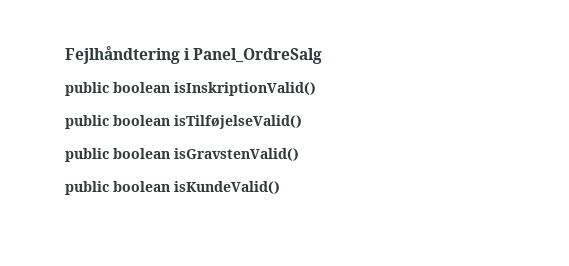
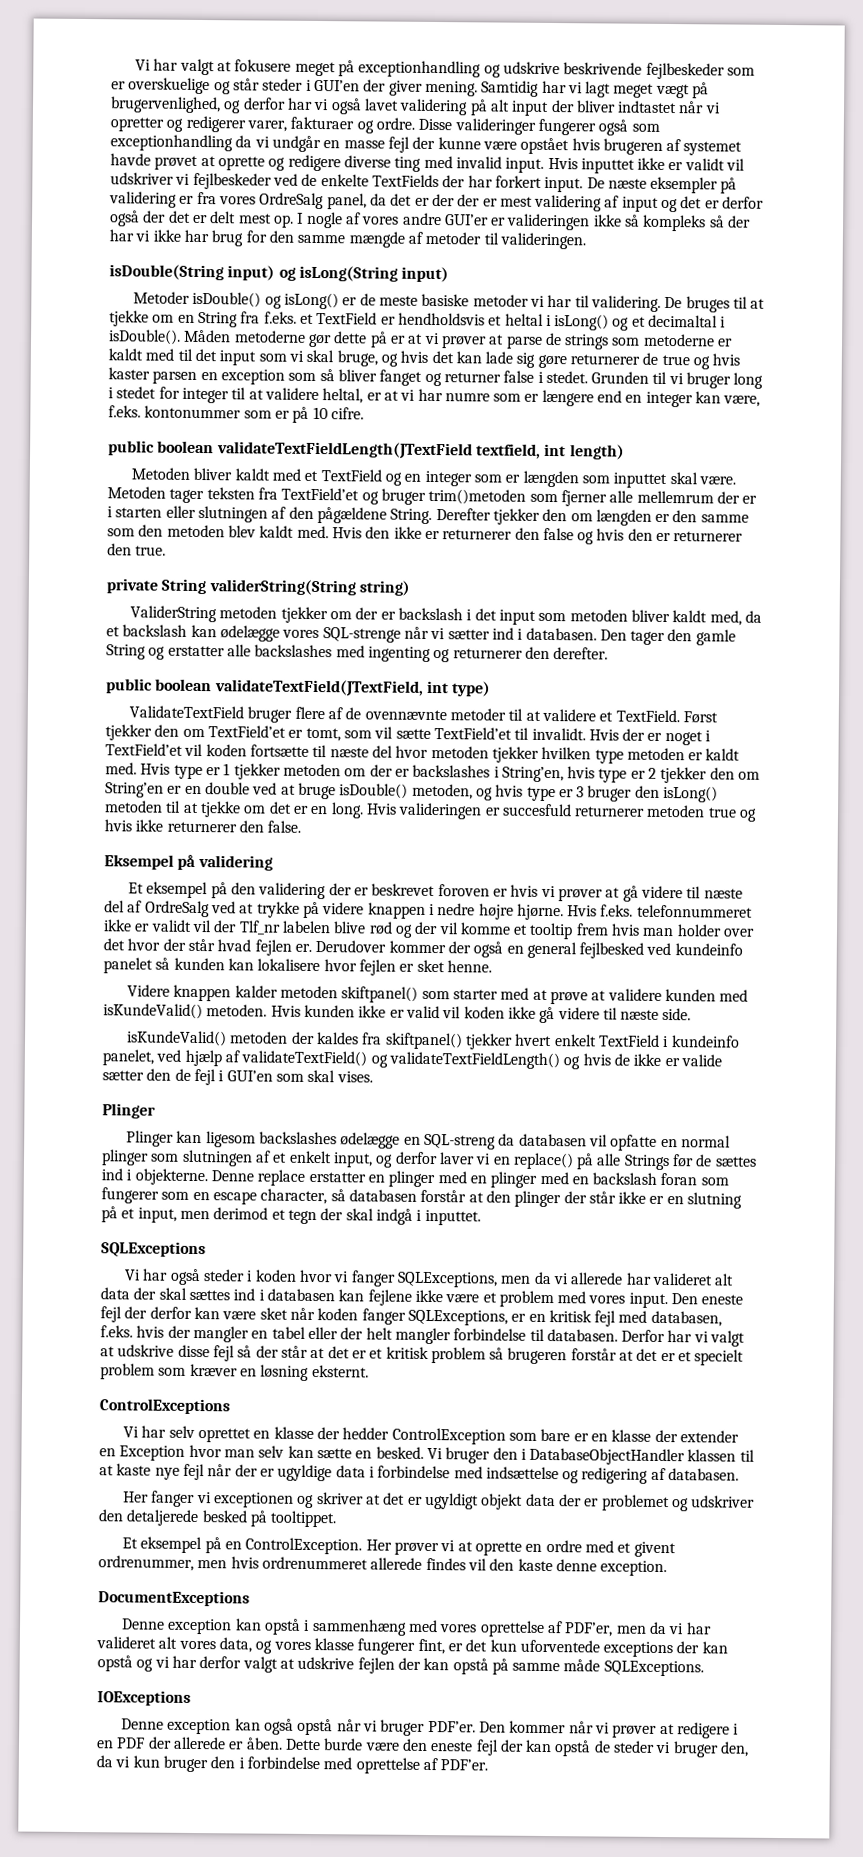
[65,46,323,64] [65,82,316,96] [65,115,302,129] [65,148,299,162] [65,181,280,195] Fejlhåndtering i Panel_OrdreSalg // public boolean isInskriptionValid() // public boolean isTilføjelseValid() // public boolean isGravstenValid() // public boolean isKundeValid() -> [135,58,755,80] [111,77,710,99] [110,96,721,116] [110,115,660,136] [110,134,743,156] [110,153,746,174] [110,172,738,194] [109,191,765,213] [109,210,752,232] [109,229,586,250] [109,264,450,283] [133,291,766,313] [109,310,727,331] [108,329,734,350] [108,348,741,370] [108,367,764,389] [108,386,761,408] [108,405,364,423] [108,440,625,460] [131,467,736,489] [107,486,758,507] [107,505,749,526] [107,524,744,545] [107,543,167,556] [106,578,410,596] [130,605,762,626] [106,624,736,646] [106,644,609,663] [106,678,492,697] [129,705,718,724] [105,724,712,746] [105,743,741,764] [105,762,761,784] [105,782,719,803] [104,800,758,822] [104,819,302,833] [104,854,273,871] [128,881,743,902] [104,900,753,921] [103,919,756,940] [103,938,743,959] [103,957,492,976] [127,984,749,1005] [103,1003,692,1024] [126,1030,740,1050] [102,1049,722,1070] [102,1068,373,1086] [102,1103,156,1119] [126,1130,731,1151] [101,1149,757,1171] [101,1168,729,1188] [101,1187,743,1209] [101,1206,481,1226] [101,1241,206,1258] [124,1268,735,1288] [100,1287,744,1309] [100,1306,722,1327] [100,1325,746,1347] [100,1344,745,1366] [100,1363,369,1381] [99,1398,230,1415] [123,1425,739,1445] [99,1444,755,1466] [99,1463,740,1484] [123,1490,756,1512] [98,1509,338,1528] [122,1536,676,1558] [98,1555,668,1577] [98,1590,250,1607] [121,1618,712,1637] [96,1636,728,1658] [97,1655,704,1677] [97,1690,191,1706] [121,1718,740,1739] [96,1736,750,1758] [96,1755,489,1774] Vi har valgt at fokusere meget på exceptionhandling og udskrive beskrivende fejlbeskeder som er overskuelige og står steder i GUI’en der giver mening. Samtidig har vi lagt meget vægt på brugervenlighed, og derfor har vi også lavet validering på alt input der bliver indtastet når vi opretter og redigerer varer, fakturaer og ordre. Disse valideringer fungerer også som exceptionhandling da vi undgår en masse fejl der kunne være opstået hvis brugeren af systemet havde prøvet at oprette og redigere diverse ting med invalid input. Hvis inputtet ikke er validt vil udskriver vi fejlbeskeder ved de enkelte TextFields der har forkert input. De næste eksempler på validering er fra vores OrdreSalg panel, da det er der der er mest validering af input og det er derfor også der det er delt mest op. I nogle af vores andre GUI’er er valideringen ikke så kompleks så der har vi ikke har brug for den samme mængde af metoder til valideringen. // isDouble(String input) og isLong(String input) // Metoder isDouble() og isLong() er de meste basiske metoder vi har til validering. De bruges til at tjekke om en String fra f.eks. et TextField er hendholdsvis et heltal i isLong() og et decimaltal i isDouble(). Måden metoderne gør dette på er at vi prøver at parse de strings som metoderne er kaldt med til det input som vi skal bruge, og hvis det kan lade sig gøre returnerer de true og hvis kaster parsen en exception som så bliver fanget og returner false i stedet. Grunden til vi bruger long i stedet for integer til at validere heltal, er at vi har numre som er længere end en integer kan være, f.eks. kontonummer som er på 10 cifre. // public boolean validateTextFieldLength(JTextField textfield, int length) // Metoden bliver kaldt med et TextField og en integer som er længden som inputtet skal være. Metoden tager teksten fra TextField’et og bruger trim()metoden som fjerner alle mellemrum der er i starten eller slutningen af den pågældene String. Derefter tjekker den om længden er den samme som den metoden blev kaldt med. Hvis den ikke er returnerer den false og hvis den er returnerer den true. // private String validerString(String string) // ValiderString metoden tjekker om der er backslash i det input som metoden bliver kaldt med, da et backslash kan ødelægge vores SQL-strenge når vi sætter ind i databasen. Den tager den gamle String og erstatter alle backslashes med ingenting og returnerer den derefter. // public boolean validateTextField(JTextField, int type) // ValidateTextField bruger flere af de ovennævnte metoder til at validere et TextField. Først tjekker den om TextField’et er tomt, som vil sætte TextField’et til invalidt. Hvis der er noget i TextField’et vil koden fortsætte til næste del hvor metoden tjekker hvilken type metoden er kaldt med. Hvis type er 1 tjekker metoden om der er backslashes i String’en, hvis type er 2 tjekker den om String’en er en double ved at bruge isDouble() metoden, og hvis type er 3 bruger den isLong() metoden til at tjekke om det er en long. Hvis valideringen er succesfuld returnerer metoden true og hvis ikke returnerer den false. // Eksempel på validering // Et eksempel på den validering der er beskrevet foroven er hvis vi prøver at gå videre til næste del af OrdreSalg ved at trykke på videre knappen i nedre højre hjørne. Hvis f.eks. telefonnummeret ikke er validt vil der Tlf_nr labelen blive rød og der vil komme et tooltip frem hvis man holder over det hvor der står hvad fejlen er. Derudover kommer der også en general fejlbesked ved kundeinfo panelet så kunden kan lokalisere hvor fejlen er sket henne. // Videre knappen kalder metoden skiftpanel() som starter med at prøve at validere kunden med isKundeValid() metoden. Hvis kunden ikke er valid vil koden ikke gå videre til næste side. // isKundeValid() metoden der kaldes fra skiftpanel() tjekker hvert enkelt TextField i kundeinfo panelet, ved hjælp af validateTextField() og validateTextFieldLength() og hvis de ikke er valide sætter den de fejl i GUI’en som skal vises. // Plinger // Plinger kan ligesom backslashes ødelægge en SQL-streng da databasen vil opfatte en normal plinger som slutningen af et enkelt input, og derfor laver vi en replace() på alle Strings før de sættes ind i objekterne. Denne replace erstatter en plinger med en plinger med en backslash foran som fungerer som en escape character, så databasen forstår at den plinger der står ikke er en slutning på et input, men derimod et tegn der skal indgå i inputtet. // SQLExceptions // Vi har også steder i koden hvor vi fanger SQLExceptions, men da vi allerede har valideret alt data der skal sættes ind i databasen kan fejlene ikke være et problem med vores input. Den eneste fejl der derfor kan være sket når koden fanger SQLExceptions, er en kritisk fejl med databasen, f.eks. hvis der mangler en tabel eller der helt mangler forbindelse til databasen. Derfor har vi valgt at udskrive disse fejl så der står at det er et kritisk problem så brugeren forstår at det er et specielt problem som kræver en løsning eksternt. // ControlExceptions // Vi har selv oprettet en klasse der hedder ControlException som bare er en klasse der extender en Exception hvor man selv kan sætte en besked. Vi bruger den i DatabaseObjectHandler klassen til at kaste nye fejl når der er ugyldige data i forbindelse med indsættelse og redigering af databasen. // Her fanger vi exceptionen og skriver at det er ugyldigt objekt data der er problemet og udskriver den detaljerede besked på tooltippet. // Et eksempel på en ControlException. Her prøver vi at oprette en ordre med et givent ordrenummer, men hvis ordrenummeret allerede findes vil den kaste denne exception. // DocumentExceptions // Denne exception kan opstå i sammenhæng med vores oprettelse af PDF’er, men da vi har valideret alt vores data, og vores klasse fungerer fint, er det kun uforventede exceptions der kan opstå og vi har derfor valgt at udskrive fejlen der kan opstå på samme måde SQLExceptions. // IOExceptions // Denne exception kan også opstå når vi bruger PDF’er. Den kommer når vi prøver at redigere i en PDF der allerede er åben. Dette burde være den eneste fejl der kan opstå de steder vi bruger den, da vi kun bruger den i forbindelse med oprettelse af PDF’er.

